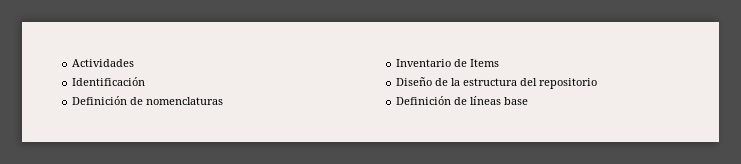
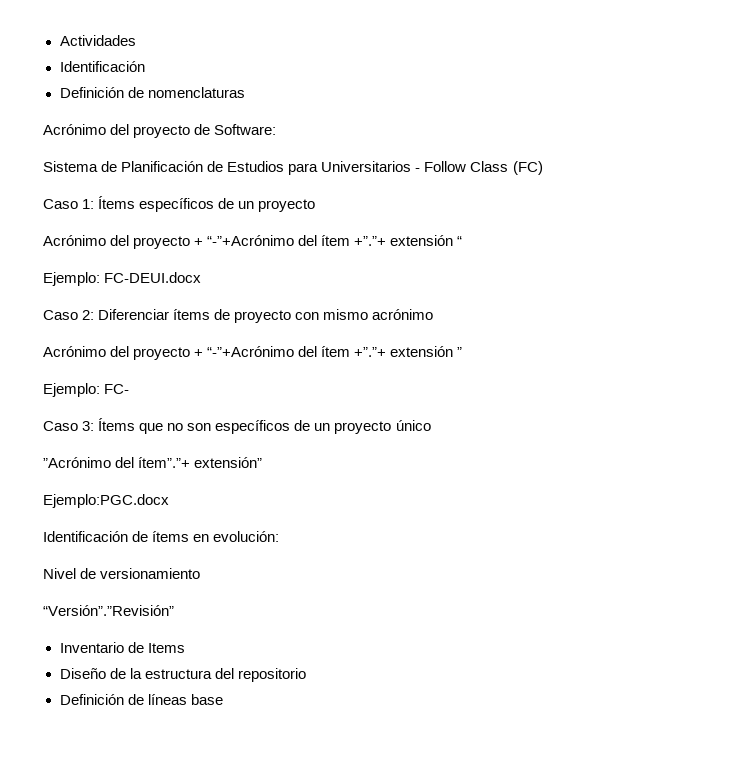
(224, 101) none -> [43,124,277,138] [43,161,543,175] [43,196,316,212] [43,235,463,249] [43,272,202,286] [43,309,434,323] [43,346,463,360] [43,383,130,397] [43,418,431,434] [43,457,263,468] [43,494,169,508] [43,531,280,542] [43,568,201,579] [43,605,174,616] // Acrónimo del proyecto de Software: // Sistema de Planificación de Estudios para Universitarios - Follow Class (FC) // Caso 1: Ítems específicos de un proyecto // Acrónimo del proyecto + “-”+Acrónimo del ítem +”.”+ extensión “ // Ejemplo: FC-DEUI.docx // Caso 2: Diferenciar ítems de proyecto con mismo acrónimo // Acrónimo del proyecto + “-”+Acrónimo del ítem +”.”+ extensión ” // Ejemplo: FC- // Caso 3: Ítems que no son específicos de un proyecto único // ”Acrónimo del ítem”.”+ extensión” // Ejemplo:PGC.docx // Identificación de ítems en evolución: // Nivel de versionamiento // “Versión”.”Revisión”

